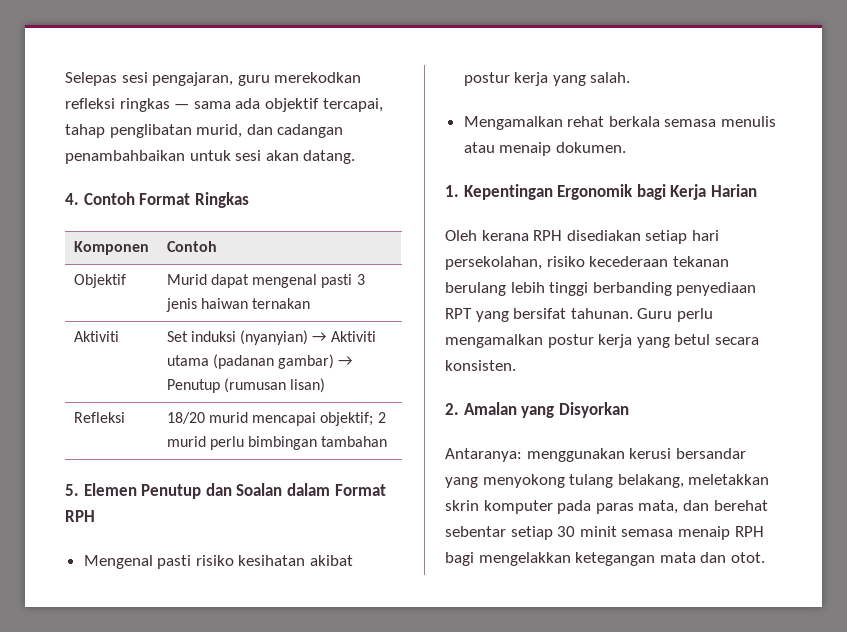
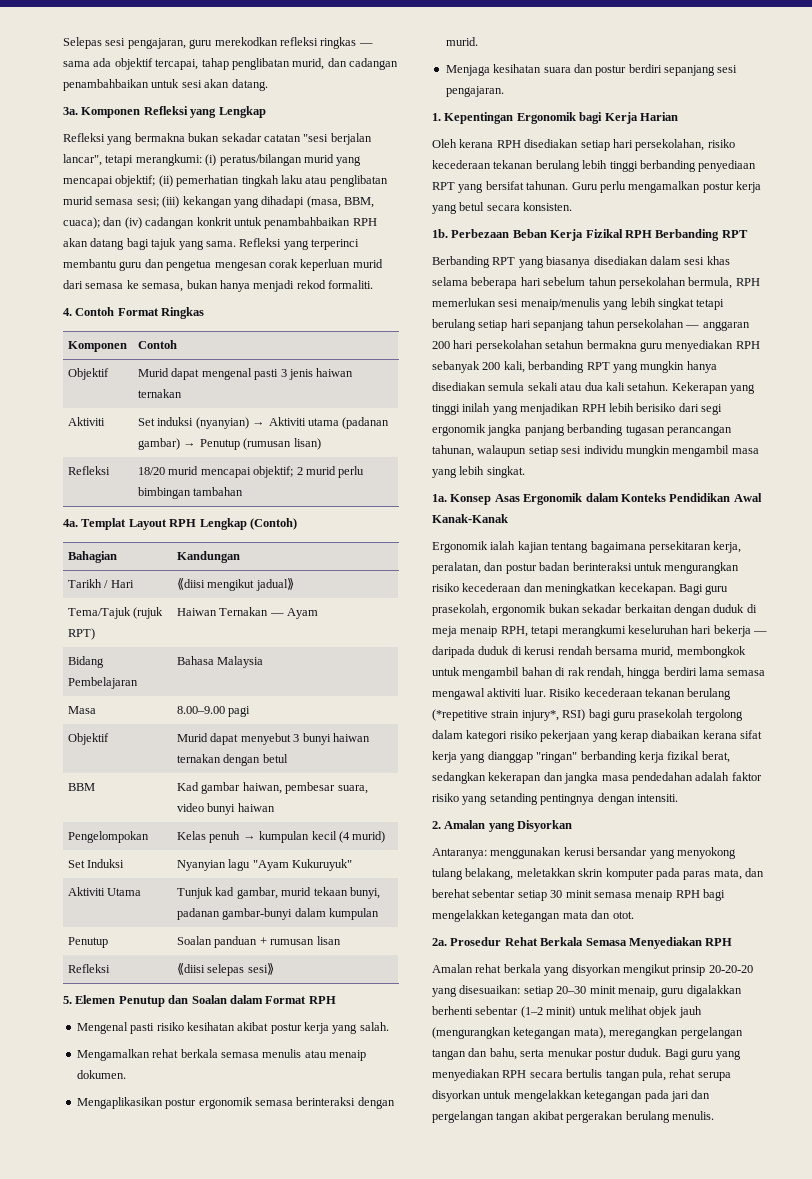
(356, 157) none -> [63,106,266,118] [63,133,372,145] [63,154,362,166] [63,175,388,187] [63,196,374,208] [63,217,377,229] [63,238,359,250] [63,259,383,271] [63,280,373,292] // 3a. Komponen Refleksi yang Lengkap // Refleksi yang bermakna bukan sekadar catatan "sesi berjalan lancar", tetapi merangkumi: (i) peratus/bilangan murid yang mencapai objektif; (ii) pemerhatian tingkah laku atau penglibatan murid semasa sesi; (iii) kekangan yang dihadapi (masa, BBM, cuaca); dan (iv) cadangan konkrit untuk penambahbaikan RPH akan datang bagi tajuk yang sama. Refleksi yang terperinci membantu guru dan pengetua mengesan corak keperluan murid dari semasa ke semasa, bukan hanya menjadi rekod formaliti.
(388, 441) none -> [63,518,297,530] [68,551,118,563] [177,551,241,563] [68,579,134,588] [177,578,294,591] [68,607,164,619] [68,628,96,640] [177,607,319,619] [68,656,105,668] [68,677,139,689] [177,656,264,668] [68,706,97,714] [177,706,251,717] [68,733,110,745] [177,733,370,745] [177,754,288,766] [68,783,96,791] [177,782,368,794] [177,803,275,815] [68,831,150,843] [177,831,386,843] [68,859,125,868] [177,859,353,871] [68,887,142,896] [177,887,380,899] [177,908,380,920] [68,937,109,948] [177,936,341,948] [68,964,111,973] [177,963,274,976] // 4a. Templat Layout RPH Lengkap (Contoh) // Bahagian | Kandungan // Tarikh / Hari | ⟪diisi mengikut jadual⟫ // Tema/Tajuk (rujuk RPT) | Haiwan Ternakan — Ayam // Bidang Pembelajaran | Bahasa Malaysia // Masa | 8.00–9.00 pagi // Objektif | Murid dapat menyebut 3 bunyi haiwan ternakan dengan betul // BBM | Kad gambar haiwan, pembesar suara, video bunyi haiwan // Pengelompokan | Kelas penuh → kumpulan kecil (4 murid) // Set Induksi | Nyanyian lagu "Ayam Kukuruyuk" // Aktiviti Utama | Tunjuk kad gambar, murid tekaan bunyi, padanan gambar-bunyi dalam kumpulan // Penutup | Soalan panduan + rumusan lisan // Refleksi | ⟪diisi selepas sesi⟫
(626, 147) none -> [76,1097,395,1109] [445,37,478,46] [445,64,738,76] [445,86,504,97] // Mengaplikasikan postur ergonomik semasa berinteraksi dengan murid. // Menjaga kesihatan suara dan postur berdiri sepanjang sesi pengajaran.
(516, 365) none -> [432,229,748,241] [432,256,730,268] [432,277,760,289] [432,298,725,310] [432,319,750,331] [432,340,760,352] [432,361,717,373] [432,382,755,394] [432,403,722,415] [432,424,732,436] [432,445,759,457] [432,466,525,478] [432,493,762,505] [432,514,508,523] [432,541,742,553] [432,562,740,574] [432,583,729,595] [432,604,757,616] [432,625,767,637] [432,646,746,658] [432,667,766,679] [432,688,732,700] [432,709,743,721] [432,730,762,742] [432,751,730,763] [432,772,762,784] [432,793,678,805] // 1b. Perbezaan Beban Kerja Fizikal RPH Berbanding RPT // Berbanding RPT yang biasanya disediakan dalam sesi khas selama beberapa hari sebelum tahun persekolahan bermula, RPH memerlukan sesi menaip/menulis yang lebih singkat tetapi berulang setiap hari sepanjang tahun persekolahan — anggaran 200 hari persekolahan setahun bermakna guru menyediakan RPH sebanyak 200 kali, berbanding RPT yang mungkin hanya disediakan semula sekali atau dua kali setahun. Kekerapan yang tinggi inilah yang menjadikan RPH lebih berisiko dari segi ergonomik jangka panjang berbanding tugasan perancangan tahunan, walaupun setiap sesi individu mungkin mengambil masa yang lebih singkat. // 1a. Konsep Asas Ergonomik dalam Konteks Pendidikan Awal Kanak-Kanak // Ergonomik ialah kajian tentang bagaimana persekitaran kerja, peralatan, dan postur badan berinteraksi untuk mengurangkan risiko kecederaan dan meningkatkan kecekapan. Bagi guru prasekolah, ergonomik bukan sekadar berkaitan dengan duduk di meja menaip RPH, tetapi merangkumi keseluruhan hari bekerja — daripada duduk di kerusi rendah bersama murid, membongkok untuk mengambil bahan di rak rendah, hingga berdiri lama semasa mengawal aktiviti luar. Risiko kecederaan tekanan berulang (*repetitive strain injury*, RSI) bagi guru prasekolah tergolong dalam kategori risiko pekerjaan yang kerap diabaikan kerana sifat kerja yang dianggap "ringan" berbanding kerja fizikal berat, sedangkan kekerapan dan jangka masa pendedahan adalah faktor risiko yang setanding pentingnya dengan intensiti.
(765, 557) none -> [432,937,733,949] [432,964,753,976] [432,985,742,997] [432,1006,702,1018] [432,1027,743,1039] [432,1048,742,1060] [432,1069,731,1081] [432,1090,711,1102] [432,1111,714,1123] // 2a. Prosedur Rehat Berkala Semasa Menyediakan RPH // Amalan rehat berkala yang disyorkan mengikut prinsip 20-20-20 yang disesuaikan: setiap 20–30 minit menaip, guru digalakkan berhenti sebentar (1–2 minit) untuk melihat objek jauh (mengurangkan ketegangan mata), meregangkan pergelangan tangan dan bahu, serta menukar postur duduk. Bagi guru yang menyediakan RPH secara bertulis tangan pula, rehat serupa disyorkan untuk mengelakkan ketegangan pada jari dan pergelangan tangan akibat pergerakan berulang menulis.

